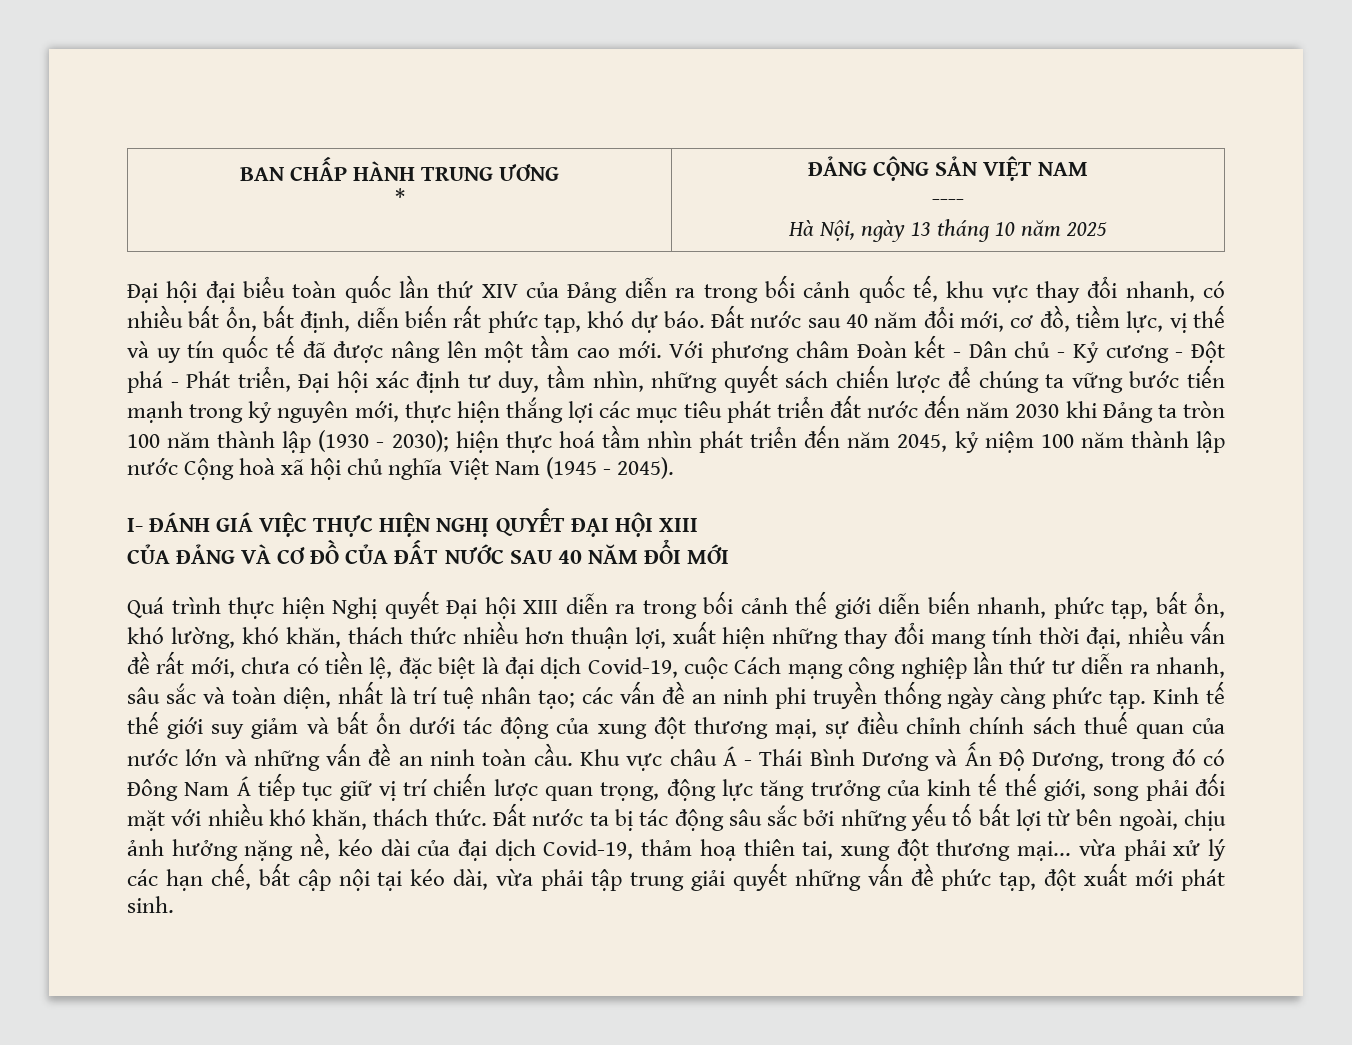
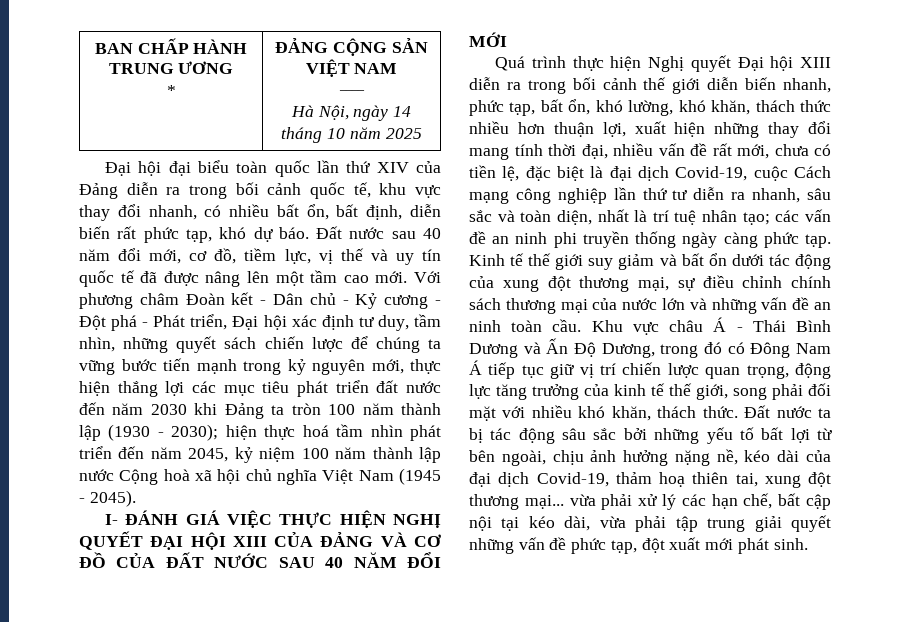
[910,222,931,236] 13 -> [393,106,412,117] 14
(698, 525) // -> (267, 541) none
[1083,711,1184,739] thuế quan -> [505,298,588,314] thương mại

